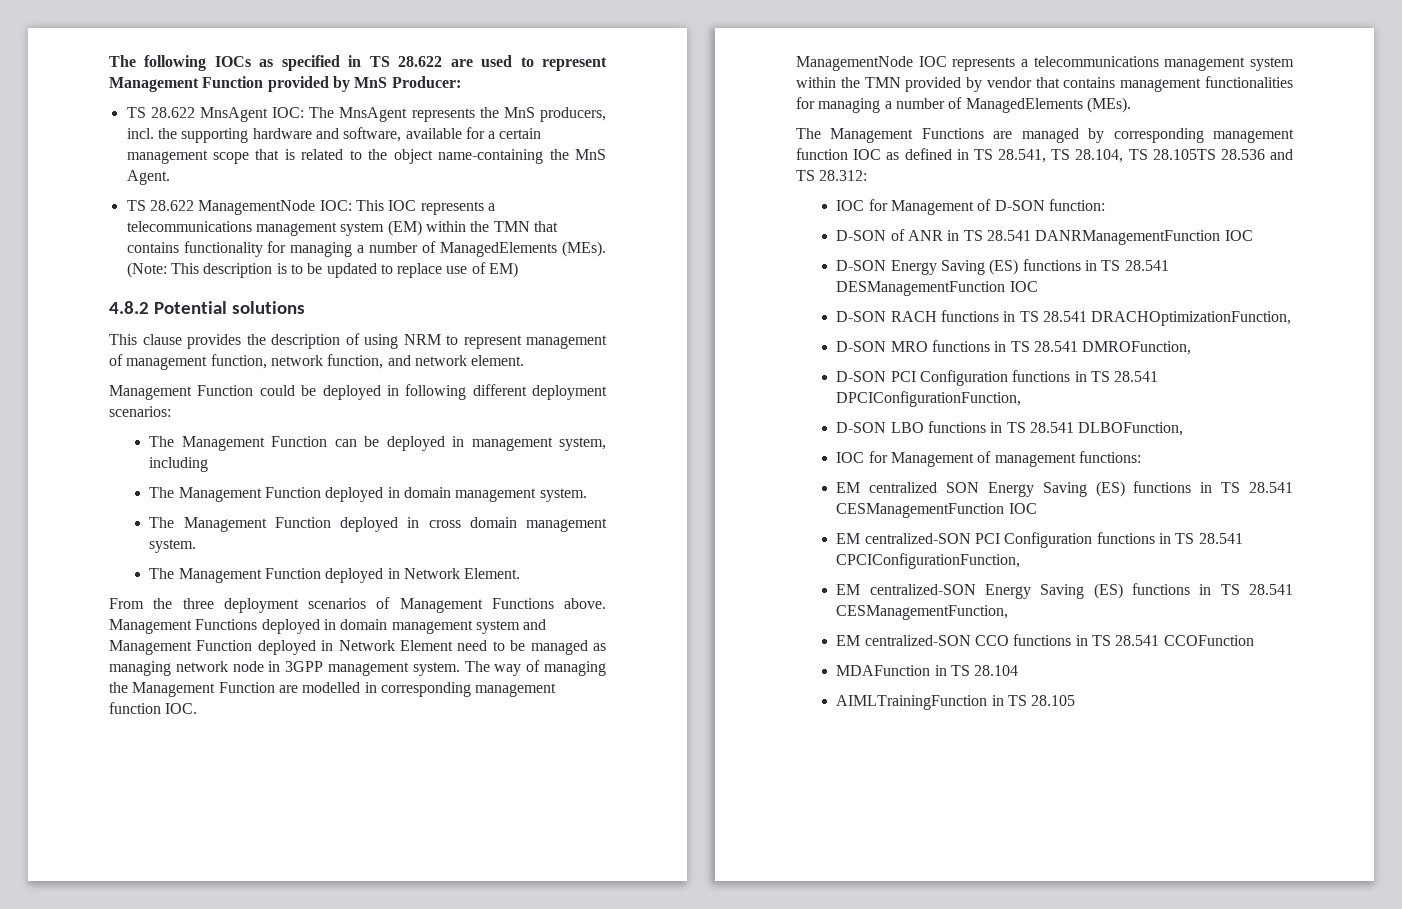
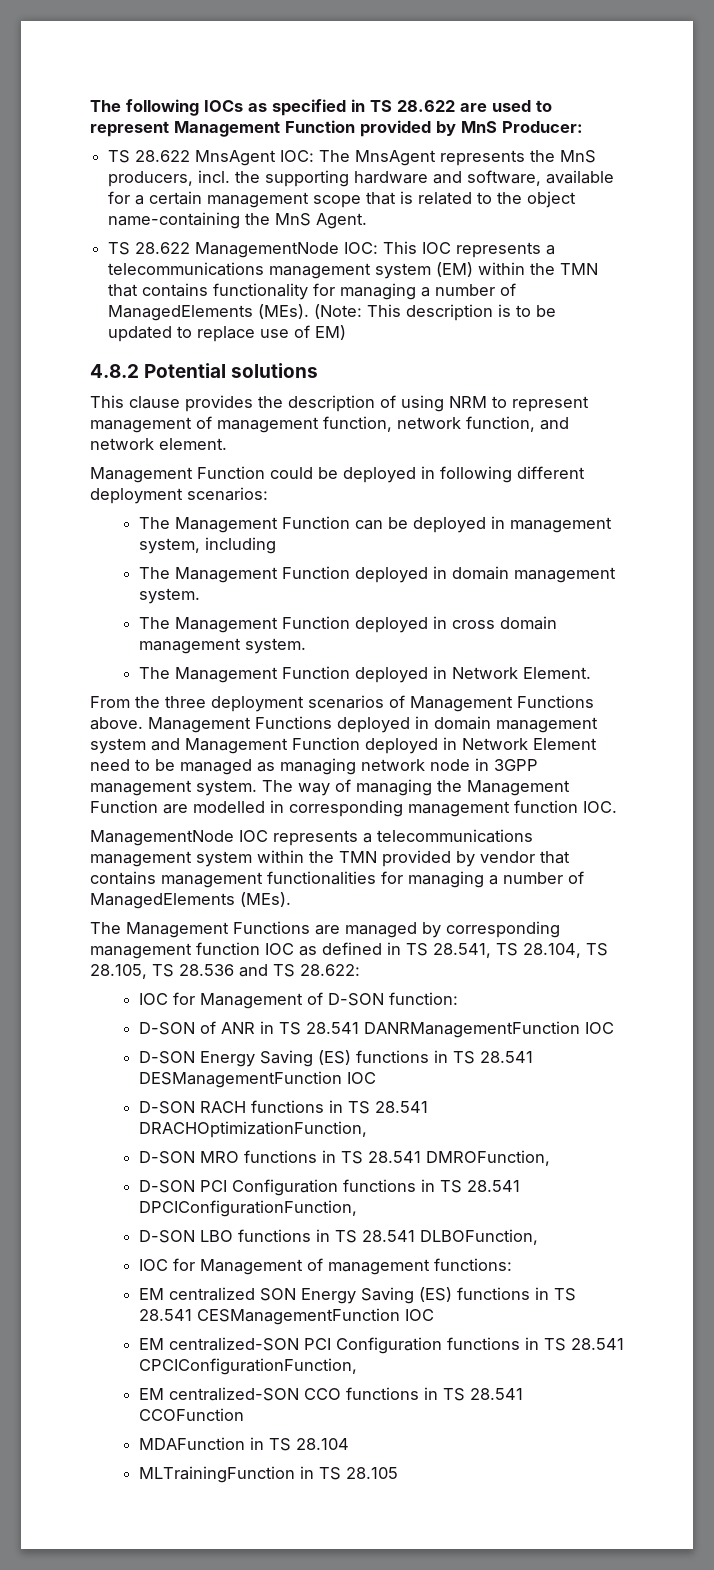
[1152,149,1216,160] 28.105TS -> [90,964,174,979] 28.105, TS
[819,170,868,181] 28.312: -> [300,964,360,976] 28.622:
[836,583,1293,599] [836,605,1009,620] // EM centralized-SON Energy Saving (ES) functions in TS 28.541 CESManagementFunction, -> (357, 1366) none
[836,695,988,710] AIMLTrainingFunction -> [138,1466,295,1483] MLTrainingFunction

